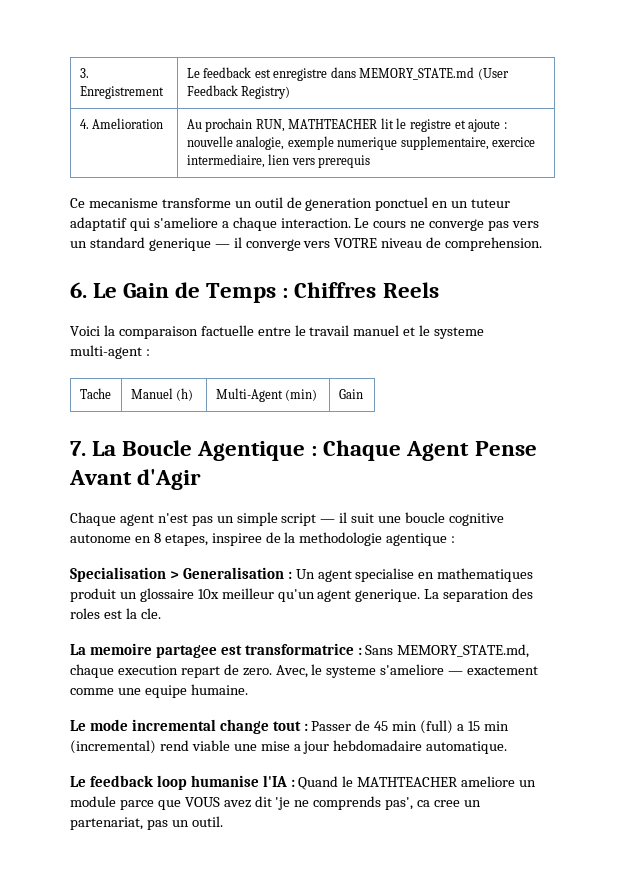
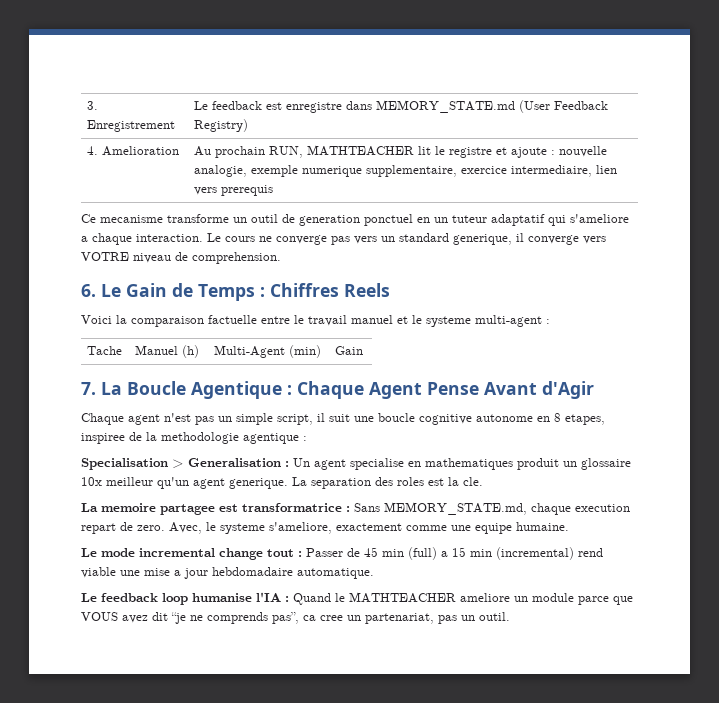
[148,238,230,251] generique — -> [453,234,512,245] generique,
[281,513,336,526] script — -> [277,414,313,425] script,
[380,664,464,675] s'ameliore — -> [269,522,332,534] s'ameliore,
[275,797,291,810] 'je -> [171,612,186,624] “je
[385,797,414,810] pas', -> [272,612,299,624] pas”,

